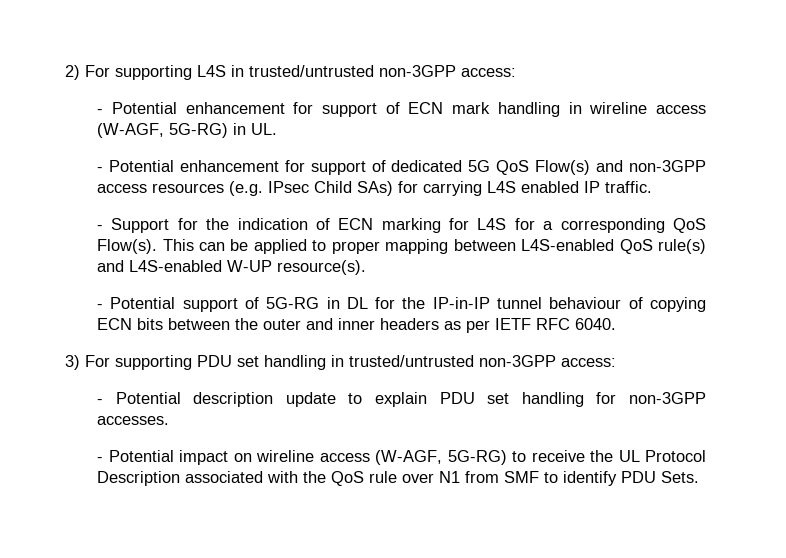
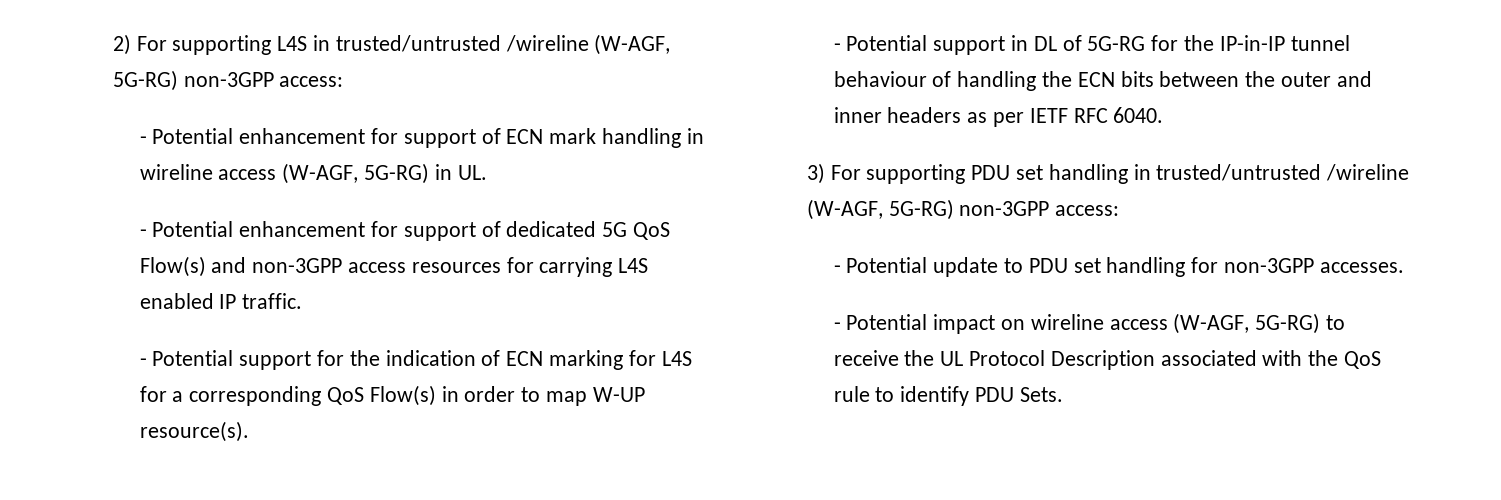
(374, 71) none -> [505,34,671,55] [112,70,178,91] /wireline (W-AGF, 5G-RG)
[229,181,394,196] (e.g. IPsec Child SAs) -> (501, 267) none
[111,218,170,233] Support -> [152,350,312,370] Potential support
[97,239,706,254] [97,260,223,272] Flow(s). This can be applied to proper mapping between L4S-enabled QoS rule(s) and L4S-enabled -> [369,385,588,406] Flow(s) in order to map
[244,297,368,309] of 5G-RG in DL -> [1011,35,1146,51] in DL of 5G-RG
[649,297,706,312] copying -> [957,71,1073,91] handling the
[478,355,616,367] [97,392,274,407] non-3GPP access: // - Potential description -> [1326,164,1410,181] [806,199,1120,220] [833,257,928,273] /wireline (W-AGF, 5G-RG) non-3GPP access: // - Potential
[375,392,428,407] explain -> (1024, 265) none
[402,471,540,483] over N1 from SMF -> (870, 394) none

